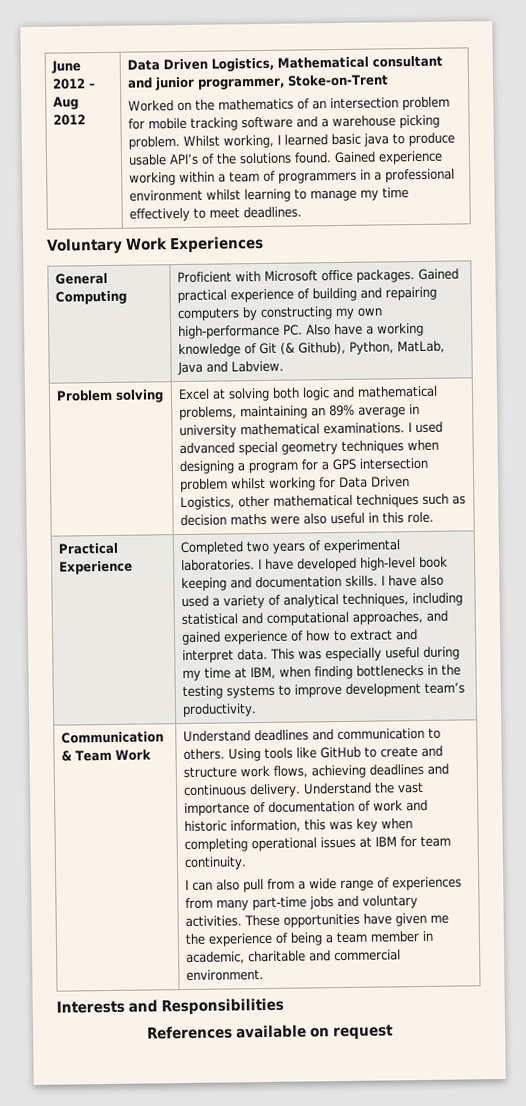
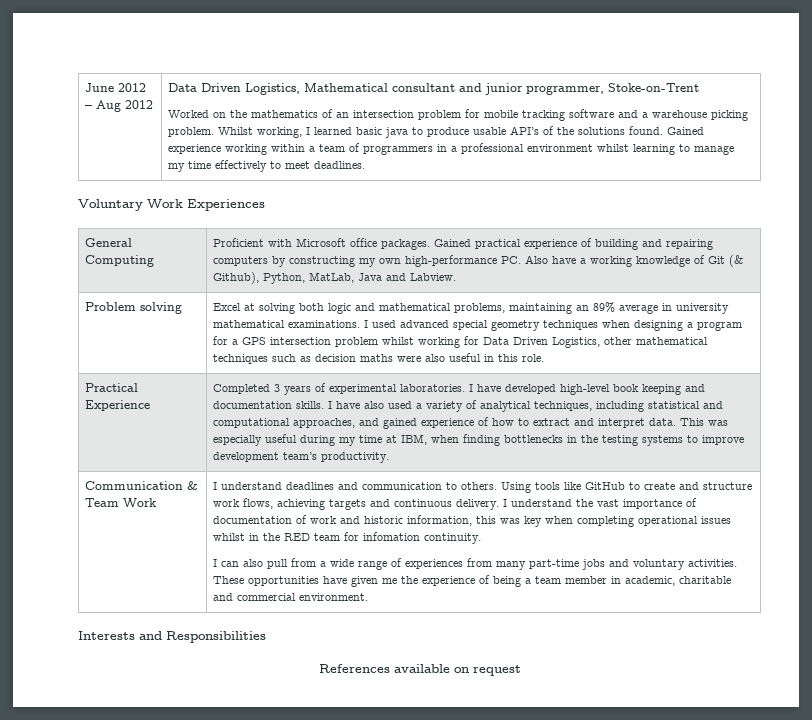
[246,540,270,553] two -> [274,384,281,392] 3
[183,730,252,743] Understand -> [213,482,283,490] I understand
[369,763,425,776] deadlines -> [329,499,367,510] targets
[303,782,373,795] Understand -> [503,499,573,507] I understand
[359,835,452,848] at IBM for team -> [213,532,421,541] whilst in the RED team for infomation

